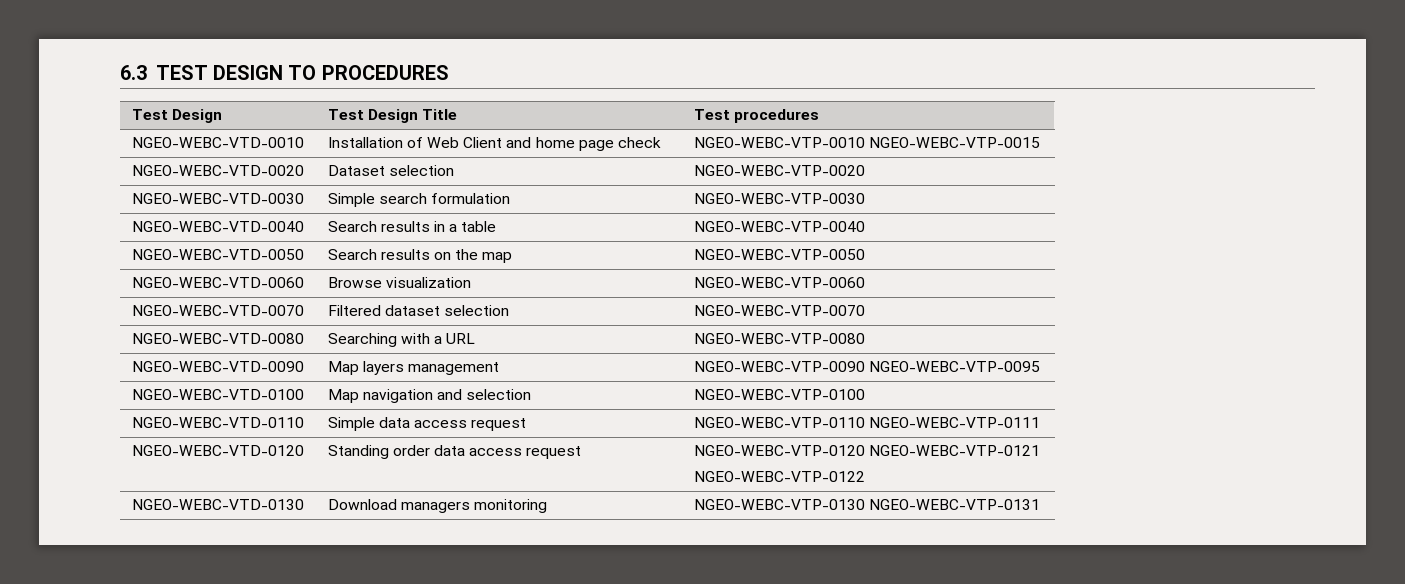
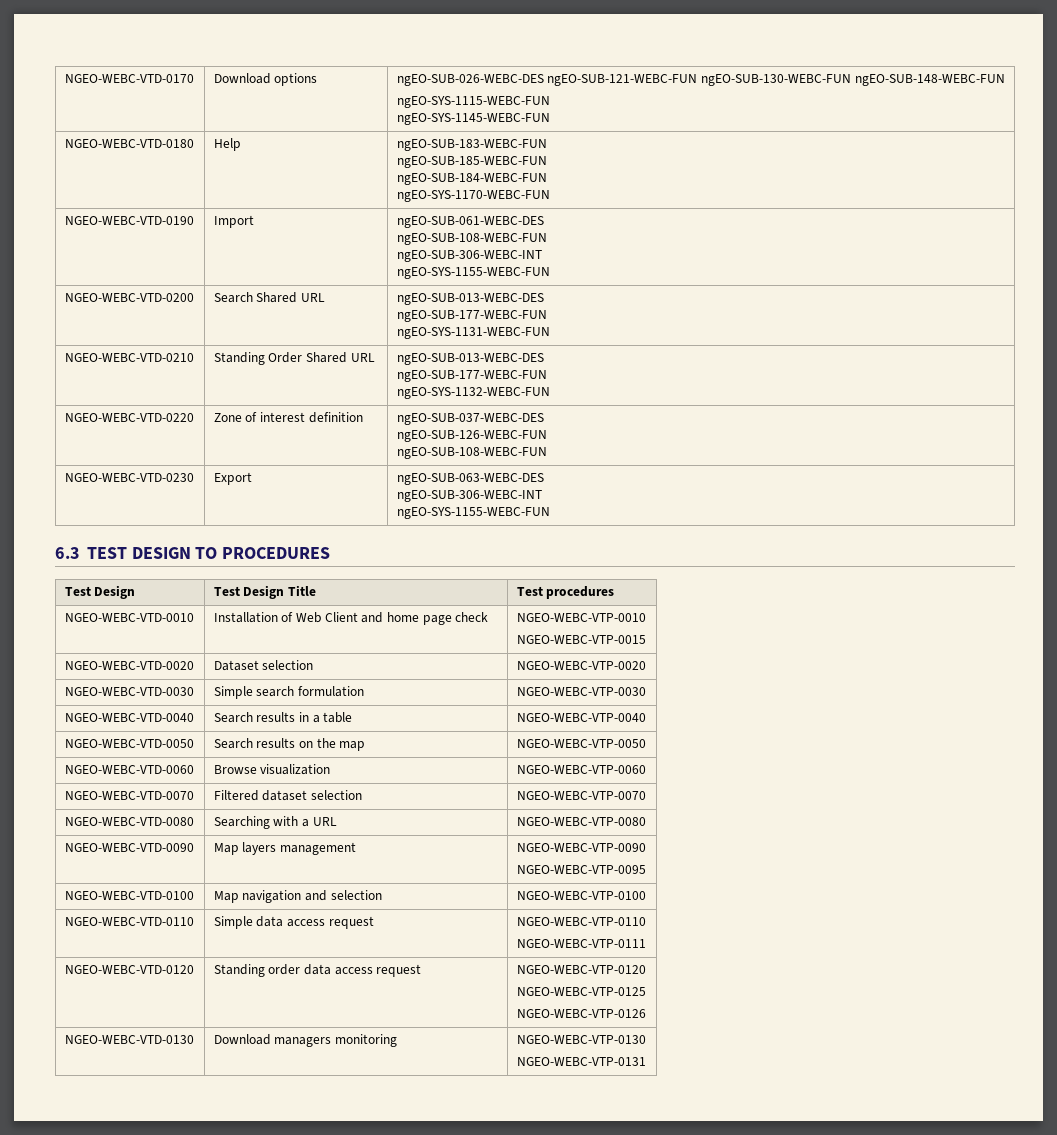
(120, 72) none -> [64,74,194,83] [213,73,318,86] [396,74,1005,86] [396,96,550,108] [396,113,550,125] [64,139,194,148] [213,138,241,151] [396,139,547,151] [396,156,547,168] [396,173,547,185] [396,190,550,202] [64,216,194,225] [213,215,254,228] [396,216,544,228] [396,233,547,245] [396,250,542,262] [396,267,550,279] [64,293,194,302] [213,292,326,303] [396,293,544,305] [396,310,547,322] [396,327,550,339] [64,353,194,362] [213,352,375,365] [396,353,544,365] [396,370,547,382] [396,387,550,399] [64,413,194,422] [213,412,363,423] [396,413,544,425] [396,430,547,442] [396,447,547,459] [64,473,194,482] [213,472,252,485] [396,473,544,485] [396,490,542,502] [396,507,550,519] NGEO-WEBC-VTD-0170 | Download options | ngEO-SUB-026-WEBC-DES ngEO-SUB-121-WEBC-FUN ngEO-SUB-130-WEBC-FUN ngEO-SUB-148-WEBC-FUN // ngEO-SYS-1115-WEBC-FUN // ngEO-SYS-1145-WEBC-FUN // NGEO-WEBC-VTD-0180 | Help | ngEO-SUB-183-WEBC-FUN // ngEO-SUB-185-WEBC-FUN // ngEO-SUB-184-WEBC-FUN // ngEO-SYS-1170-WEBC-FUN // NGEO-WEBC-VTD-0190 | Import | ngEO-SUB-061-WEBC-DES // ngEO-SUB-108-WEBC-FUN // ngEO-SUB-306-WEBC-INT // ngEO-SYS-1155-WEBC-FUN // NGEO-WEBC-VTD-0200 | Search Shared URL | ngEO-SUB-013-WEBC-DES // ngEO-SUB-177-WEBC-FUN // ngEO-SYS-1131-WEBC-FUN // NGEO-WEBC-VTD-0210 | Standing Order Shared URL | ngEO-SUB-013-WEBC-DES // ngEO-SUB-177-WEBC-FUN // ngEO-SYS-1132-WEBC-FUN // NGEO-WEBC-VTD-0220 | Zone of interest definition | ngEO-SUB-037-WEBC-DES // ngEO-SUB-126-WEBC-FUN // ngEO-SUB-108-WEBC-FUN // NGEO-WEBC-VTD-0230 | Export | ngEO-SUB-063-WEBC-DES // ngEO-SUB-306-WEBC-INT // ngEO-SYS-1155-WEBC-FUN //
(865, 142) none -> (646, 617) //
(865, 366) none -> (646, 847) //
(865, 422) none -> (646, 921) //
[868,445,1040,456] [693,471,865,482] NGEO-WEBC-VTP-0121 // NGEO-WEBC-VTP-0122 -> [516,987,646,996] [516,1009,646,1018] // NGEO-WEBC-VTP-0125 // NGEO-WEBC-VTP-0126
(865, 504) none -> (646, 1039) //

